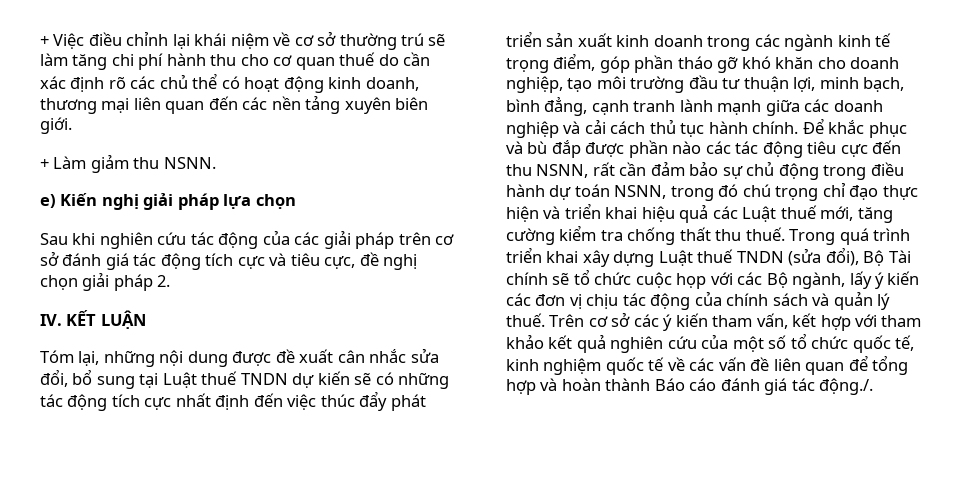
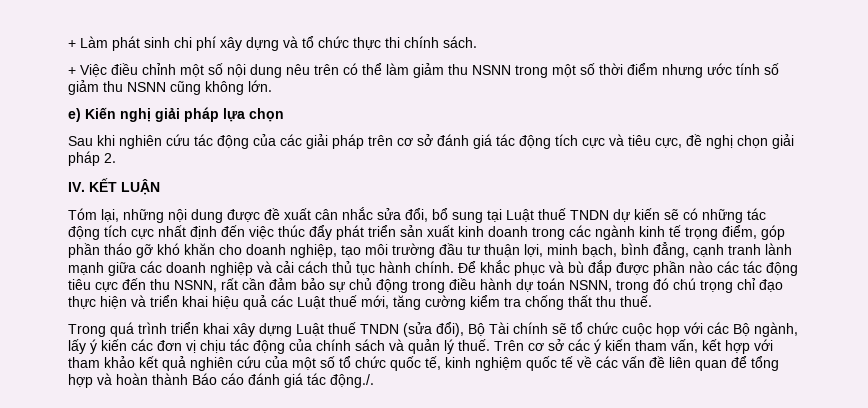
[40,31,446,50] [40,52,431,70] [40,73,419,93] [40,95,429,114] [40,117,72,134] [40,154,216,173] + Việc điều chỉnh lại khái niệm về cơ sở thường trú sẽ làm tăng chi phí hành thu cho cơ quan thuế do cần xác định rõ các chủ thể có hoạt động kinh doanh, thương mại liên quan đến các nền tảng xuyên biên giới. // + Làm giảm thu NSNN. -> [68,36,477,51] [68,63,779,78] [68,80,272,95] + Làm phát sinh chi phí xây dựng và tổ chức thực thi chính sách. // + Việc điều chỉnh một số nội dung nêu trên có thể làm giảm thu NSNN trong một số thời điểm nhưng ước tính số giảm thu NSNN cũng không lớn.
(785, 234) none -> (652, 301) //

